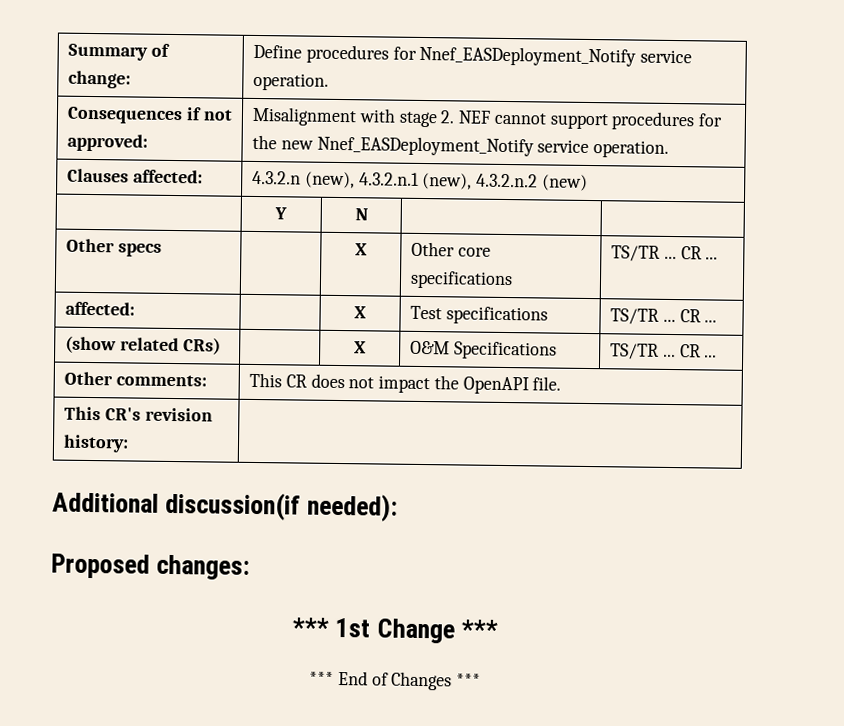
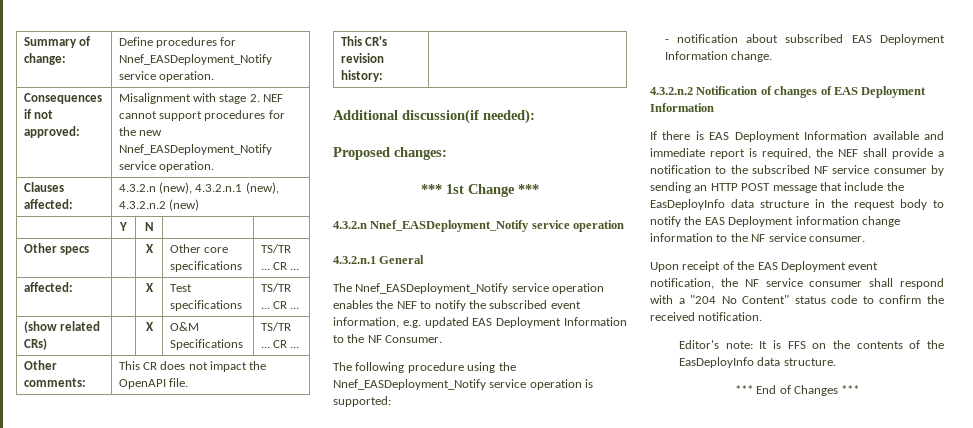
(498, 629) none -> [333,220,625,232] [333,255,425,264] [333,283,605,294] [333,300,581,311] [333,317,627,328] [333,334,443,343] [333,362,516,373] [333,379,594,390] [333,396,391,407] [664,34,945,45] [664,51,772,62] [650,86,927,98] [650,103,714,112] [650,131,944,142] [650,148,944,159] [650,165,944,176] [650,182,904,193] [650,199,944,210] [650,216,900,227] [650,233,865,242] [650,261,879,272] [650,278,944,289] [650,295,944,304] [650,312,763,321] [679,340,944,349] [679,357,836,368] // 4.3.2.n Nnef_EASDeployment_Notify service operation // 4.3.2.n.1 General // The Nnef_EASDeployment_Notify service operation enables the NEF to notify the subscribed event information, e.g. updated EAS Deployment Information to the NF Consumer. // The following procedure using the Nnef_EASDeployment_Notify service operation is supported: // - notification about subscribed EAS Deployment Information change. // 4.3.2.n.2 Notification of changes of EAS Deployment Information // If there is EAS Deployment Information available and immediate report is required, the NEF shall provide a notification to the subscribed NF service consumer by sending an HTTP POST message that include the EasDeployInfo data structure in the request body to notify the EAS Deployment information change information to the NF service consumer. // Upon receipt of the EAS Deployment event notification, the NF service consumer shall respond with a "204 No Content" status code to confirm the received notification. // Editor's note: It is FFS on the contents of the EasDeployInfo data structure.

